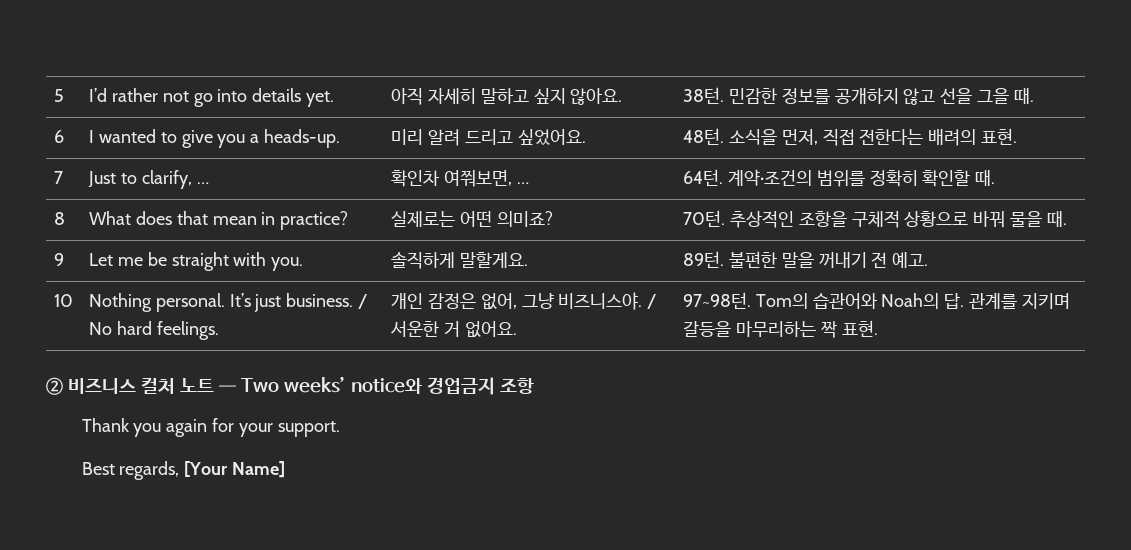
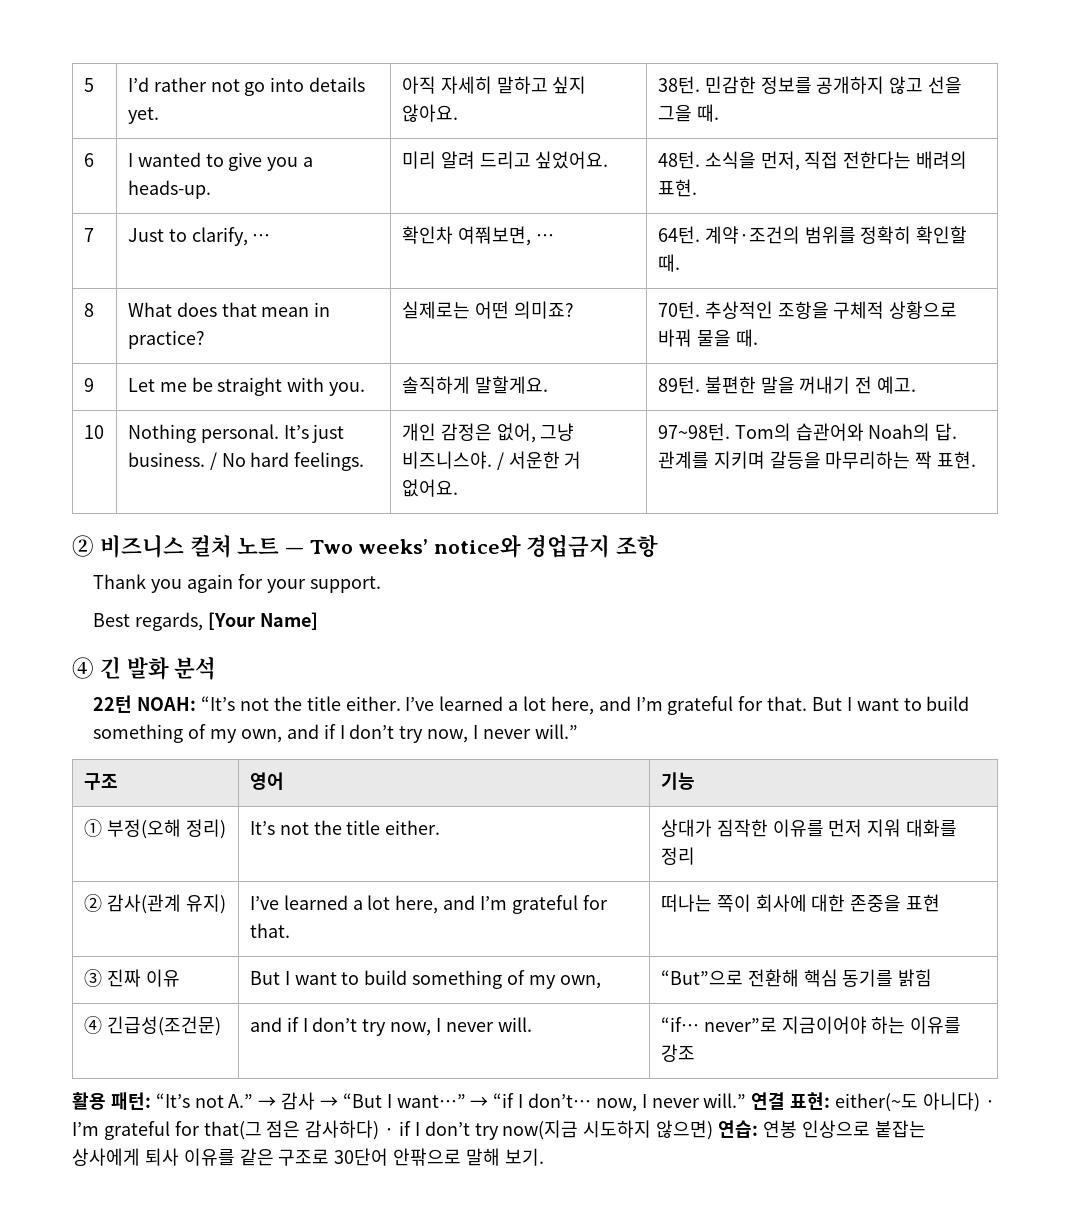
(286, 469) none -> [72,656,217,680] [93,695,970,715] [93,724,578,743] [83,773,118,790] [249,772,284,790] [660,772,695,790] [83,819,226,839] [249,820,441,835] [660,819,958,837] [660,847,695,865] [83,894,226,914] [249,895,608,914] [249,923,290,938] [660,894,941,912] [83,969,180,987] [249,970,601,989] [660,969,933,987] [83,1016,221,1036] [249,1017,532,1036] [660,1016,962,1034] [660,1044,695,1062] [72,1092,995,1112] [72,1120,926,1140] [72,1148,544,1166] // ④ 긴 발화 분석 // 22턴 NOAH: “It’s not the title either. I’ve learned a lot here, and I’m grateful for that. But I want to build something of my own, and if I don’t try now, I never will.” // 구조 | 영어 | 기능 // ① 부정(오해 정리) | It’s not the title either. | 상대가 짐작한 이유를 먼저 지워 대화를 정리 // ② 감사(관계 유지) | I’ve learned a lot here, and I’m grateful for that. | 떠나는 쪽이 회사에 대한 존중을 표현 // ③ 진짜 이유 | But I want to build something of my own, | “But”으로 전환해 핵심 동기를 밝힘 // ④ 긴급성(조건문) | and if I don’t try now, I never will. | “if… never”로 지금이어야 하는 이유를 강조 // 활용 패턴: “It’s not A.” → 감사 → “But I want…” → “if I don’t… now, I never will.” 연결 표현: either(~도 아니다) · I’m grateful for that(그 점은 감사하다) · if I don’t try now(지금 시도하지 않으면) 연습: 연봉 인상으로 붙잡는 상사에게 퇴사 이유를 같은 구조로 30단어 안팎으로 말해 보기.

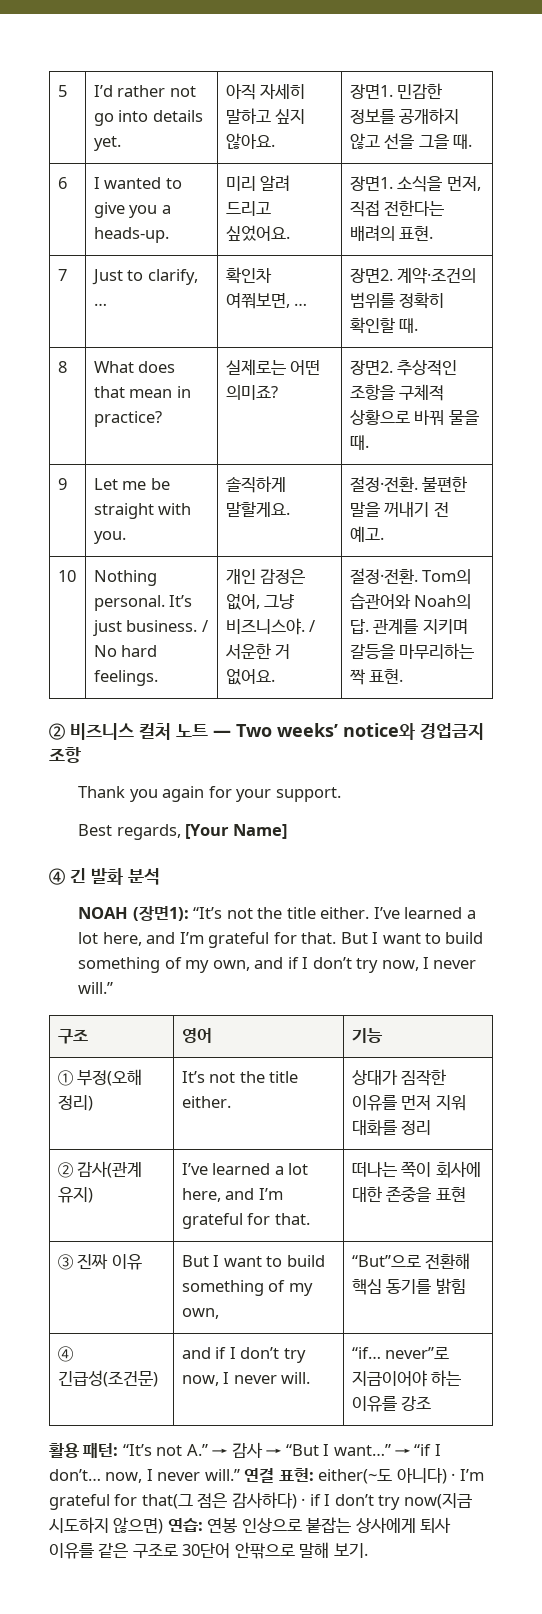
[657,76,700,94] 38턴. -> [349,84,393,99] 장면1.
[657,151,700,169] 48턴. -> [349,176,393,191] 장면1.
[657,226,700,244] 64턴. -> [349,268,393,283] 장면2.
[657,301,700,319] 70턴. -> [349,360,393,375] 장면2.
[657,376,700,394] 89턴. -> [349,476,418,492] 절정·전환.
[657,423,730,441] 97~98턴. -> [349,568,418,584] 절정·전환.
[93,695,197,713] 22턴 NOAH: -> [78,906,189,921] NOAH (장면1):

